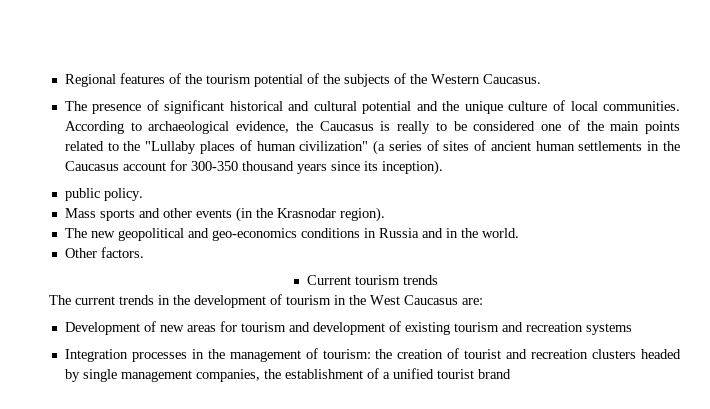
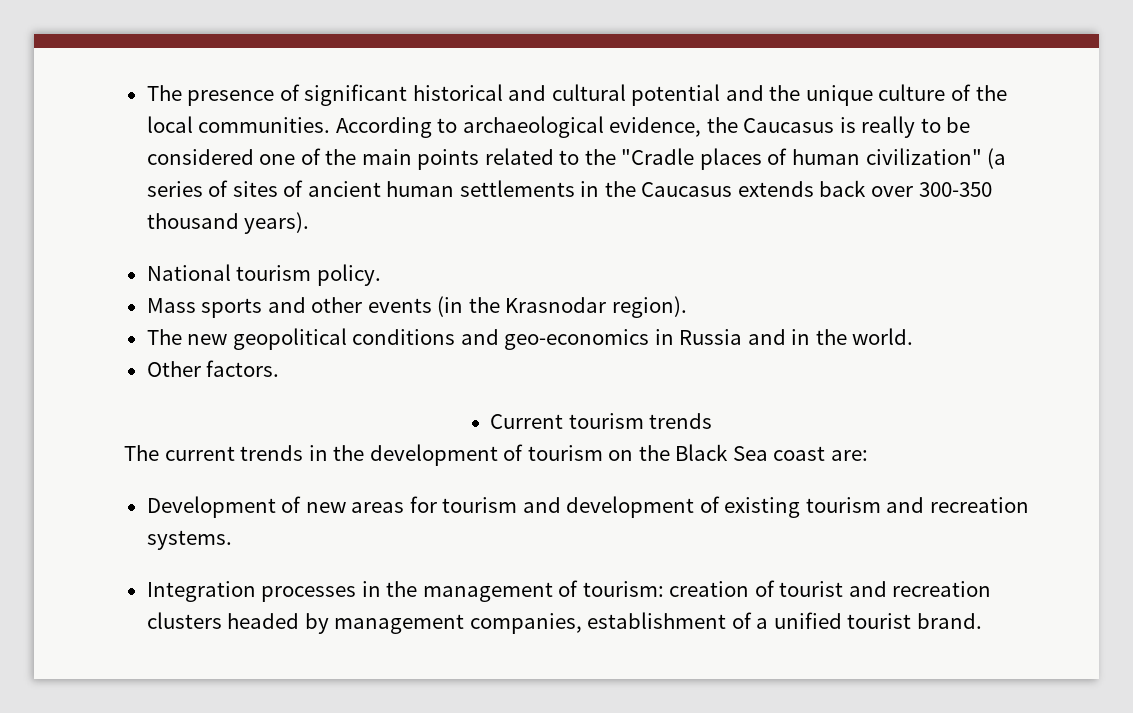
[64,73,541,87] Regional features of the tourism potential of the subjects of the Western Caucasus. // -> (146, 93) none
(565, 105) none -> [975,85,1007,101] the
[145,141,197,154] "Lullaby -> [621,148,695,165] "Cradle
[122,160,443,175] [64,188,100,201] account for 300-350 thousand years since its inception). // public -> [737,180,992,197] [146,212,310,234] [146,264,312,281] extends back over 300-350 thousand years). // National tourism
(184, 234) none -> [352,329,456,345] conditions
[300,228,360,238] conditions -> (650, 339) none
[334,295,458,305] in the West Caucasus -> [608,444,826,461] on the Black Sea coast
[585,323,632,335] systems -> [146,530,232,550] systems.
[375,349,393,359] the -> (664, 589) none
[82,369,117,382] single -> (329, 623) none
[263,369,281,379] the -> (582, 623) none
[477,369,511,379] brand -> [916,613,982,629] brand.

